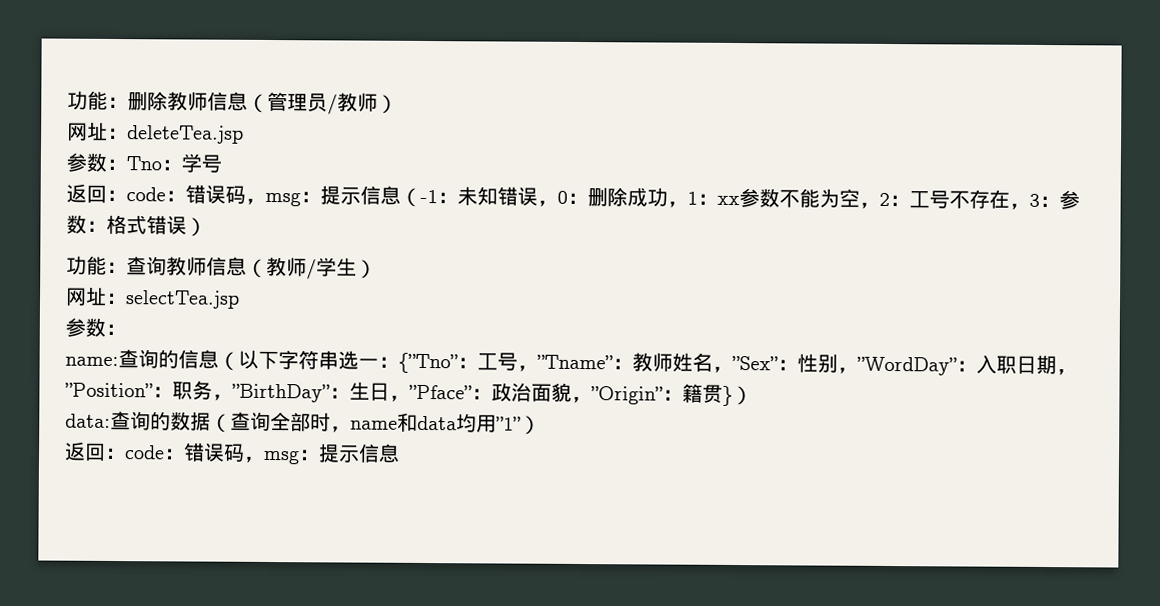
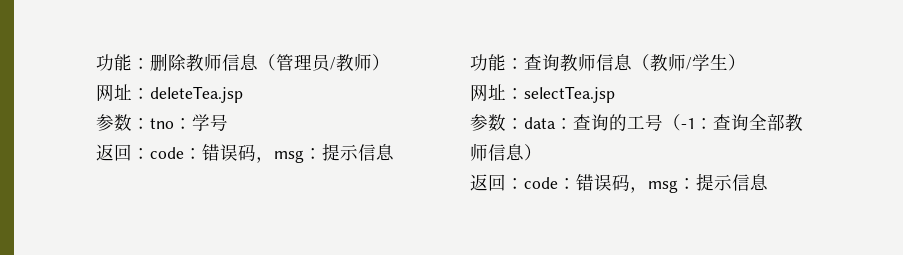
[126,156,162,171] Tno -> [150,118,174,129] tno
[400,186,1080,210] [66,214,207,237] （-1：未知错误，0：删除成功，1：xx参数不能为空，2：工号不存在，3：参数：格式错误） -> (394, 152) none
[65,349,1077,376] [65,380,753,406] [65,410,521,433] // name:查询的信息（以下字符串选一：{”Tno”：工号，”Tname”：教师姓名，”Sex”：性别，”WordDay”：入职日期，”Position”：职务，”BirthDay”：生日，”Pface”：政治面貌，”Origin”：籍贯}） // data:查询的数据（查询全部时，name和data均用”1” -> [524,114,803,132] [470,143,524,161] data：查询的工号（-1：查询全部教师信息

